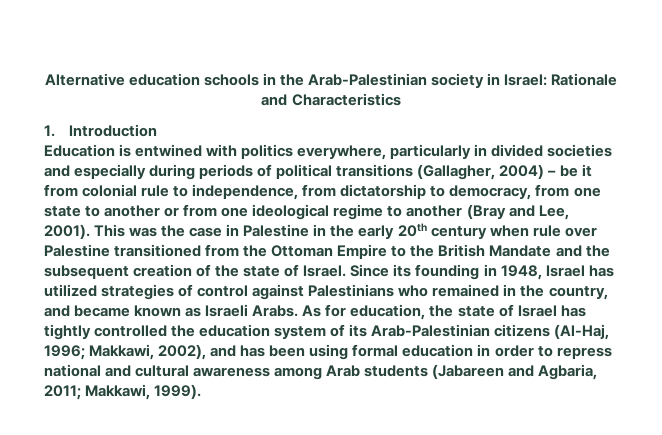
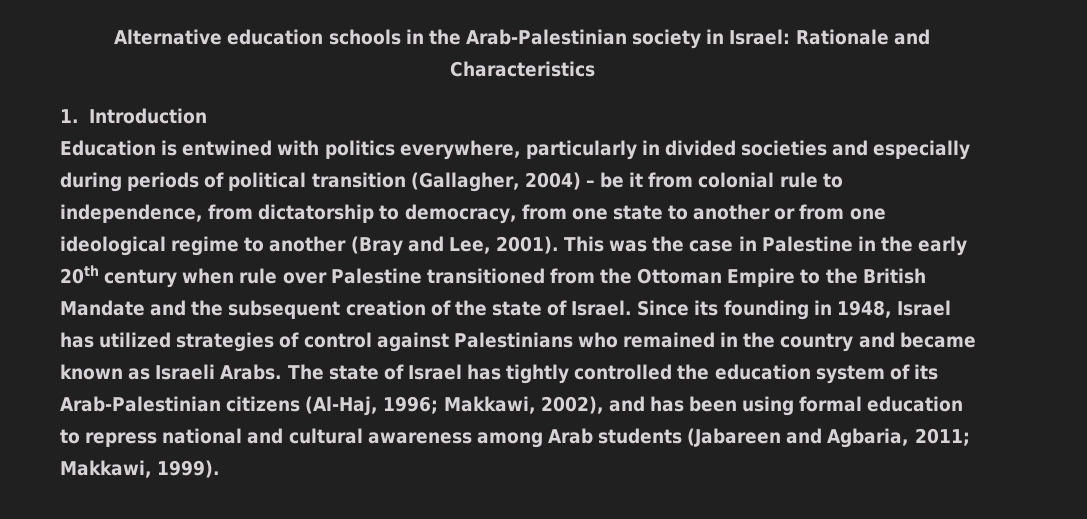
[336,164,414,177] transitions -> [311,172,406,188] transition
[548,286,608,300] country, -> [780,333,854,352] country
[302,304,454,320] As for education, the -> [287,364,324,380] The
[477,344,534,357] in order -> (964, 404) none

